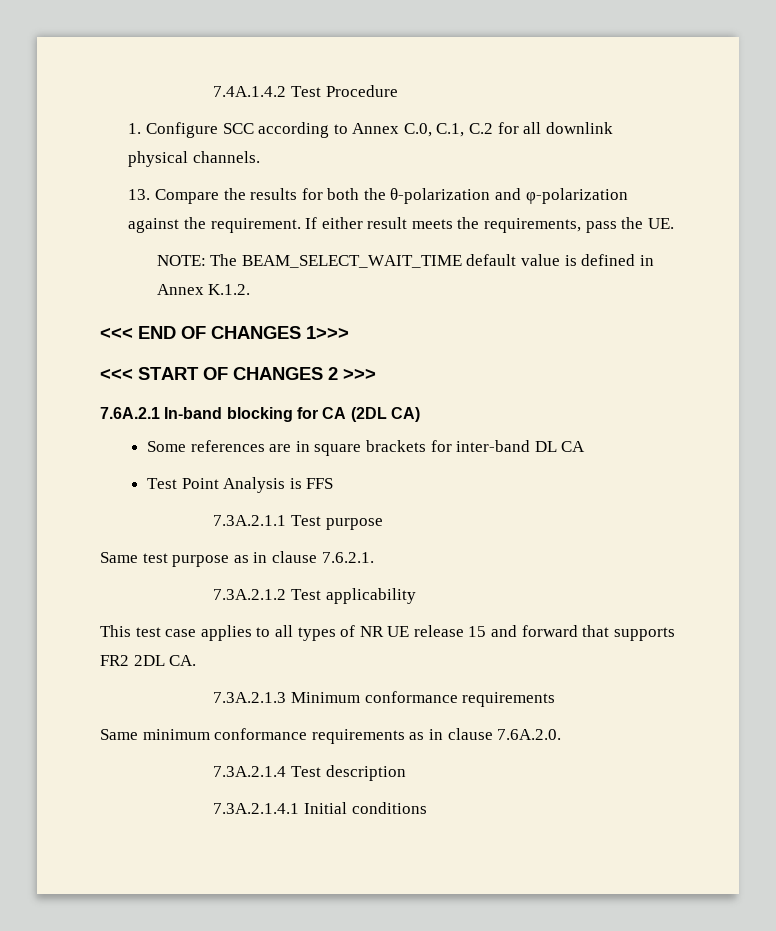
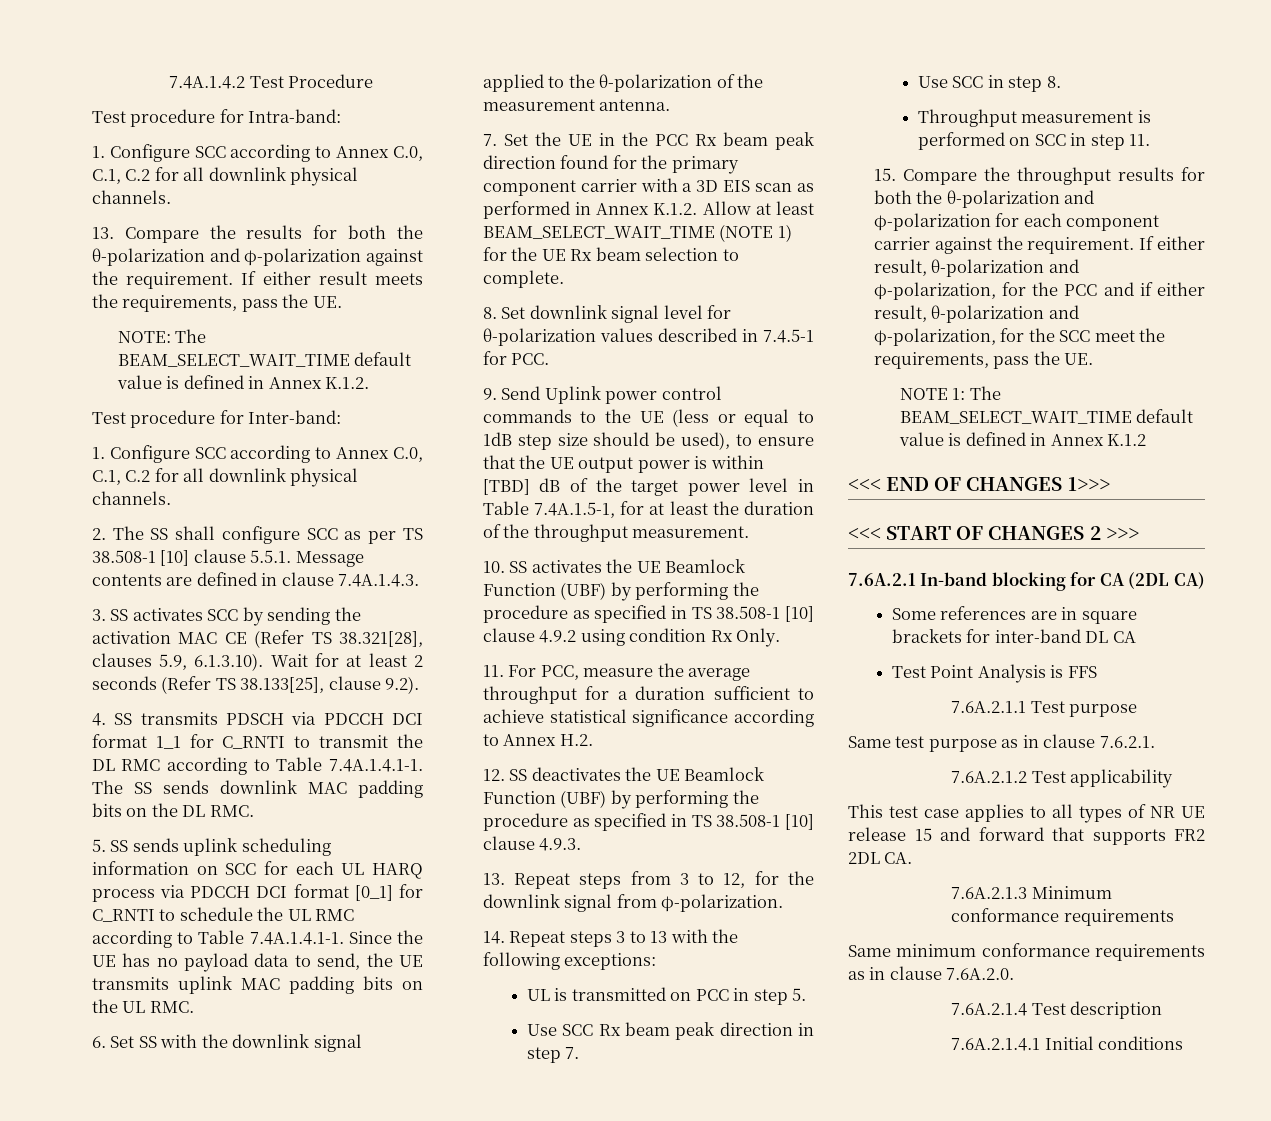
(398, 91) none -> [91,109,342,127] // Test procedure for Intra-band:
(251, 289) none -> [91,410,342,428] [91,445,423,463] [91,468,359,487] [91,491,171,505] [91,526,423,544] [91,549,364,567] [91,572,420,587] [91,607,361,626] [91,630,424,648] [91,653,423,671] [91,676,420,694] [91,712,423,726] [91,734,423,749] [91,757,423,775] [91,780,424,798] [91,803,254,817] [91,838,331,856] [91,861,423,879] [91,884,423,902] [91,907,355,922] [91,930,423,948] [91,953,423,972] [91,976,423,994] [91,999,194,1013] [91,1034,362,1052] [482,74,764,92] [482,99,671,111] [482,132,814,150] [482,155,739,174] [482,178,814,196] [482,201,814,219] [482,224,792,242] [482,247,739,261] [482,270,564,288] [482,305,732,323] [482,328,814,346] [482,351,550,365] [482,386,722,404] [482,409,814,427] [482,432,814,450] [482,455,764,473] [482,478,814,496] [482,501,814,518] [482,524,750,542] [482,559,746,573] [482,582,759,601] [482,605,814,623] [482,628,781,647] [482,663,751,681] [482,686,814,704] [482,709,814,727] [482,734,593,746] [482,767,765,781] [482,790,759,809] [482,813,814,831] [482,836,582,851] [482,871,814,889] [482,894,784,912] [482,929,739,947] [482,952,657,970] [526,987,807,1005] [526,1022,814,1040] [526,1047,580,1063] [917,75,1061,92] [917,109,1151,127] [917,132,1151,150] [873,167,1205,185] [873,190,1095,208] [873,213,1160,231] [873,236,1205,254] [873,259,1079,277] [873,282,1205,300] [873,305,1079,323] [873,328,1166,346] [873,351,1094,369] [899,386,1001,400] [899,409,1194,424] [898,432,1146,446] // Test procedure for Inter-band: // 1. Configure SCC according to Annex C.0, C.1, C.2 for all downlink physical channels. // 2. The SS shall configure SCC as per TS 38.508-1 [10] clause 5.5.1. Message contents are defined in clause 7.4A.1.4.3. // 3. SS activates SCC by sending the activation MAC CE (Refer TS 38.321[28], clauses 5.9, 6.1.3.10). Wait for at least 2 seconds (Refer TS 38.133[25], clause 9.2). // 4. SS transmits PDSCH via PDCCH DCI format 1_1 for C_RNTI to transmit the DL RMC according to Table 7.4A.1.4.1-1. The SS sends downlink MAC padding bits on the DL RMC. // 5. SS sends uplink scheduling information on SCC for each UL HARQ process via PDCCH DCI format [0_1] for C_RNTI to schedule the UL RMC according to Table 7.4A.1.4.1-1. Since the UE has no payload data to send, the UE transmits uplink MAC padding bits on the UL RMC. // 6. Set SS with the downlink signal applied to the θ-polarization of the measurement antenna. // 7. Set the UE in the PCC Rx beam peak direction found for the primary component carrier with a 3D EIS scan as performed in Annex K.1.2. Allow at least BEAM_SELECT_WAIT_TIME (NOTE 1) for the UE Rx beam selection to complete. // 8. Set downlink signal level for θ-polarization values described in 7.4.5-1 for PCC. // 9. Send Uplink power control commands to the UE (less or equal to 1dB step size should be used), to ensure that the UE output power is within [TBD] dB of the target power level in Table 7.4A.1.5-1, for at least the duration of the throughput measurement. // 10. SS activates the UE Beamlock Function (UBF) by performing the procedure as specified in TS 38.508-1 [10] clause 4.9.2 using condition Rx Only. // 11. For PCC, measure the average throughput for a duration sufficient to achieve statistical significance according to Annex H.2. // 12. SS deactivates the UE Beamlock Function (UBF) by performing the procedure as specified in TS 38.508-1 [10] clause 4.9.3. // 13. Repeat steps from 3 to 12, for the downlink signal from φ-polarization. // 14. Repeat steps 3 to 13 with the following exceptions: // UL is transmitted on PCC in step 5. // Use SCC Rx beam peak direction in step 7. // Use SCC in step 8. // Throughput measurement is performed on SCC in step 11. // 15. Compare the throughput results for both the θ-polarization and φ-polarization for each component carrier against the requirement. If either result, θ-polarization and φ-polarization, for the PCC and if either result, θ-polarization and φ-polarization, for the SCC meet the requirements, pass the UE. // NOTE 1: The BEAM_SELECT_WAIT_TIME default value is defined in Annex K.1.2
[213,515,287,526] 7.3A.2.1.1 -> [951,701,1027,713] 7.6A.2.1.1
[213,589,287,600] 7.3A.2.1.2 -> [951,771,1028,783] 7.6A.2.1.2
[213,692,287,703] 7.3A.2.1.3 -> [951,887,1028,899] 7.6A.2.1.3
[213,766,287,777] 7.3A.2.1.4 -> [951,1003,1028,1016] 7.6A.2.1.4
[213,803,300,814] 7.3A.2.1.4.1 -> [951,1038,1041,1051] 7.6A.2.1.4.1

